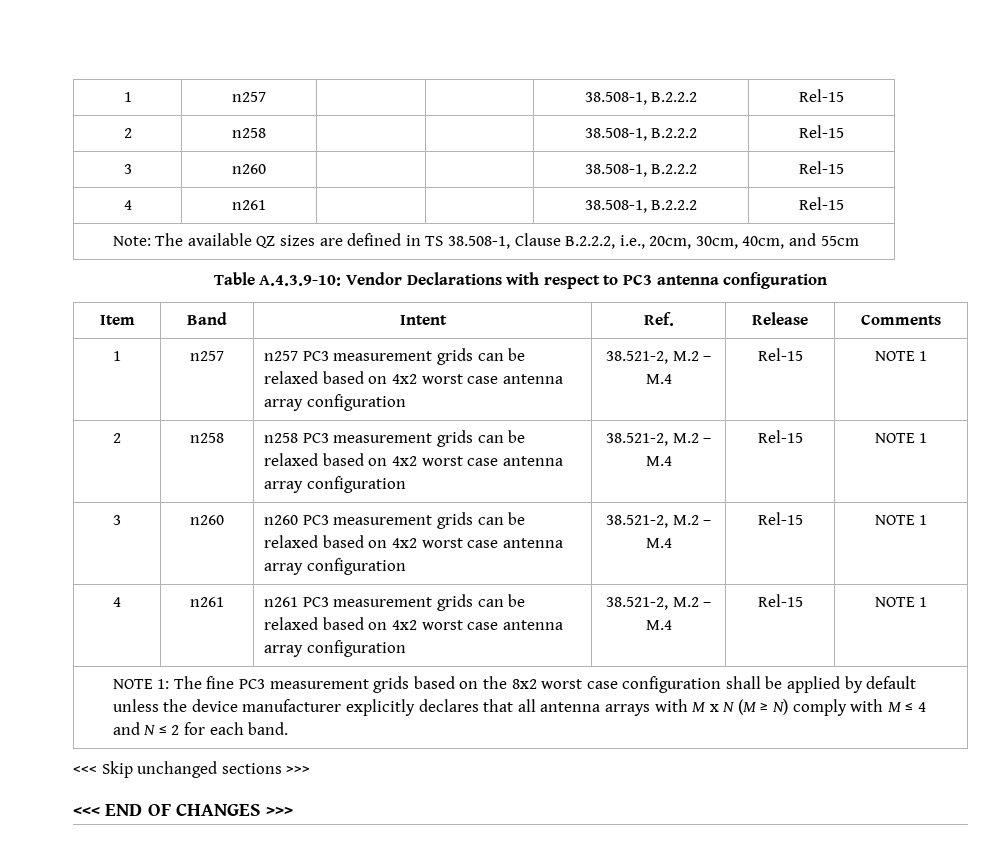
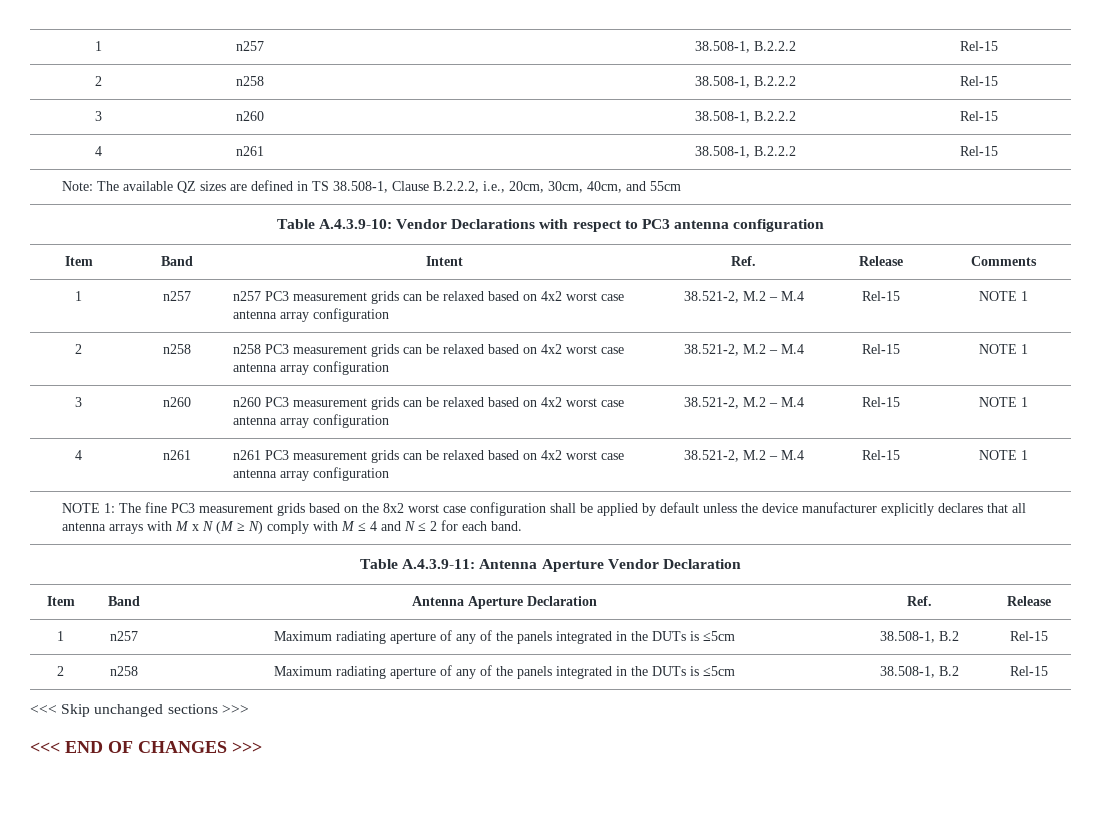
(289, 728) none -> [360,559,741,572] [46,596,75,606] [107,596,140,606] [412,596,597,609] [907,596,932,606] [1006,596,1051,606] [57,631,64,641] [109,631,138,641] [274,630,735,644] [880,631,959,643] [1009,631,1048,641] [57,666,64,676] [109,666,138,676] [274,665,735,679] [880,666,959,678] [1009,666,1048,676] // Table A.4.3.9-11: Antenna Aperture Vendor Declaration // Item | Band | Antenna Aperture Declaration | Ref. | Release // 1 | n257 | Maximum radiating aperture of any of the panels integrated in the DUTs is ≤5cm | 38.508-1, B.2 | Rel-15 // 2 | n258 | Maximum radiating aperture of any of the panels integrated in the DUTs is ≤5cm | 38.508-1, B.2 | Rel-15

